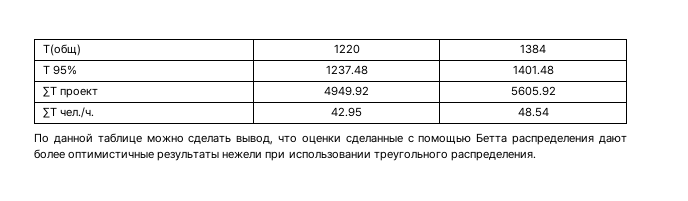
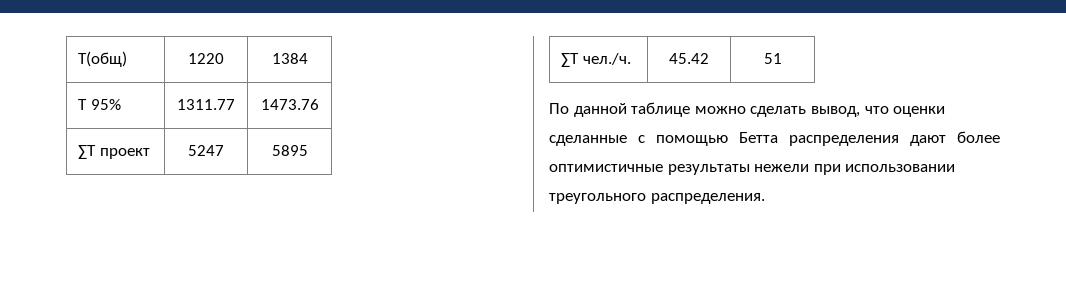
[325,65,368,75] [512,65,554,75] 1237.48 | 1401.48 -> [177,99,235,110] [260,99,319,110] 1311.77 | 1473.76
[324,86,369,96] [510,86,556,96] 4949.92 | 5605.92 -> [188,145,224,156] [271,145,308,156] 5247 | 5895
[331,107,362,117] [517,107,549,117] 42.95 | 48.54 -> [669,53,709,64] [763,53,782,64] 45.42 | 51

